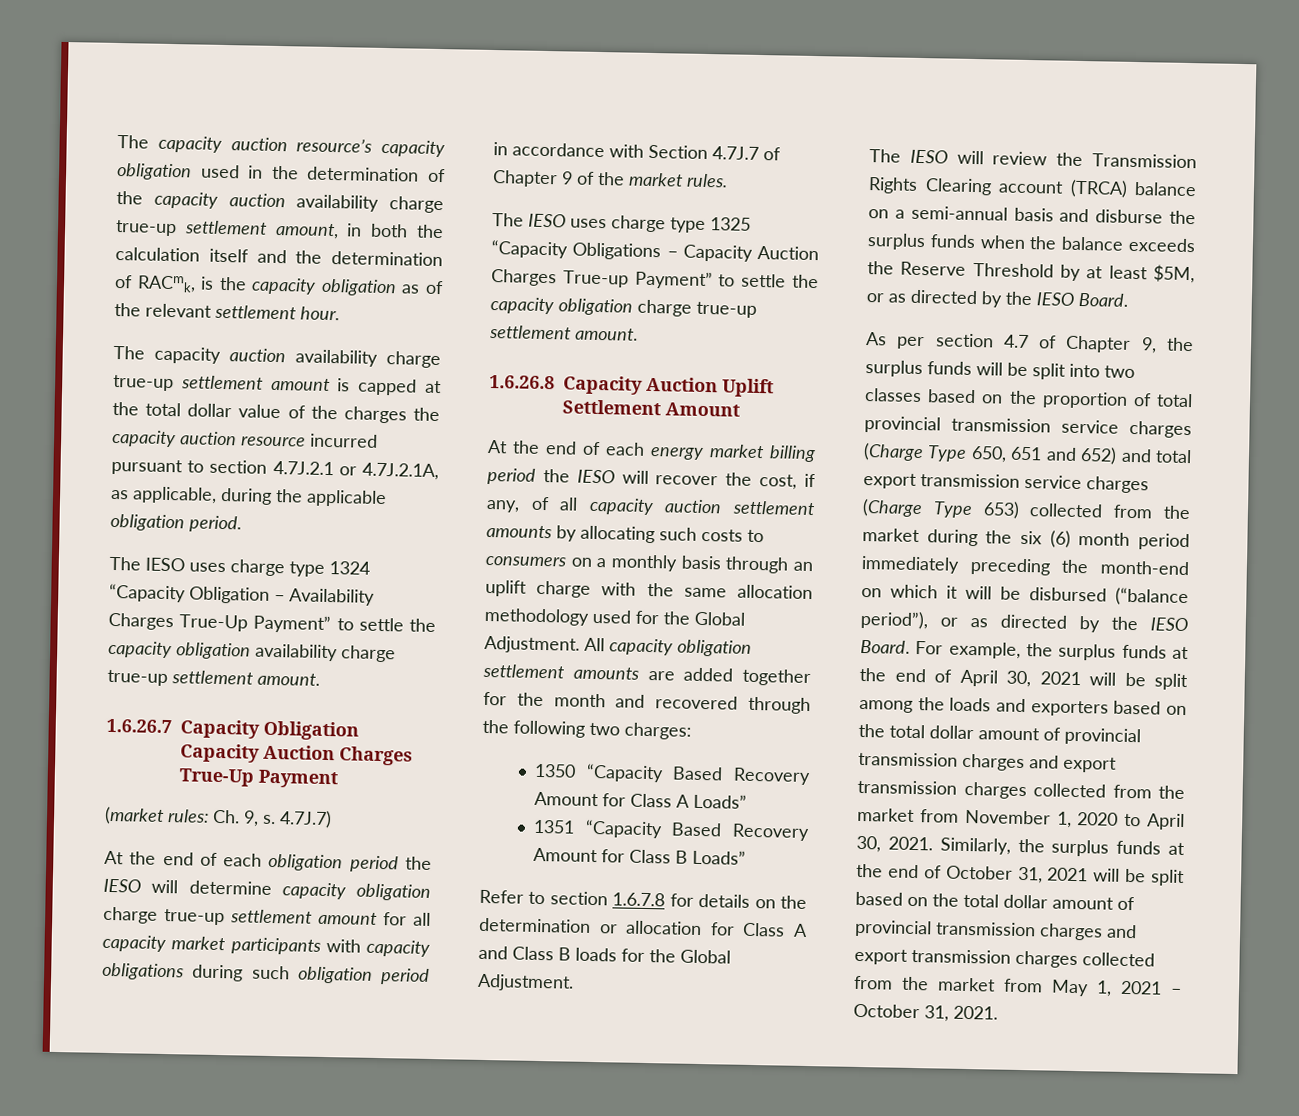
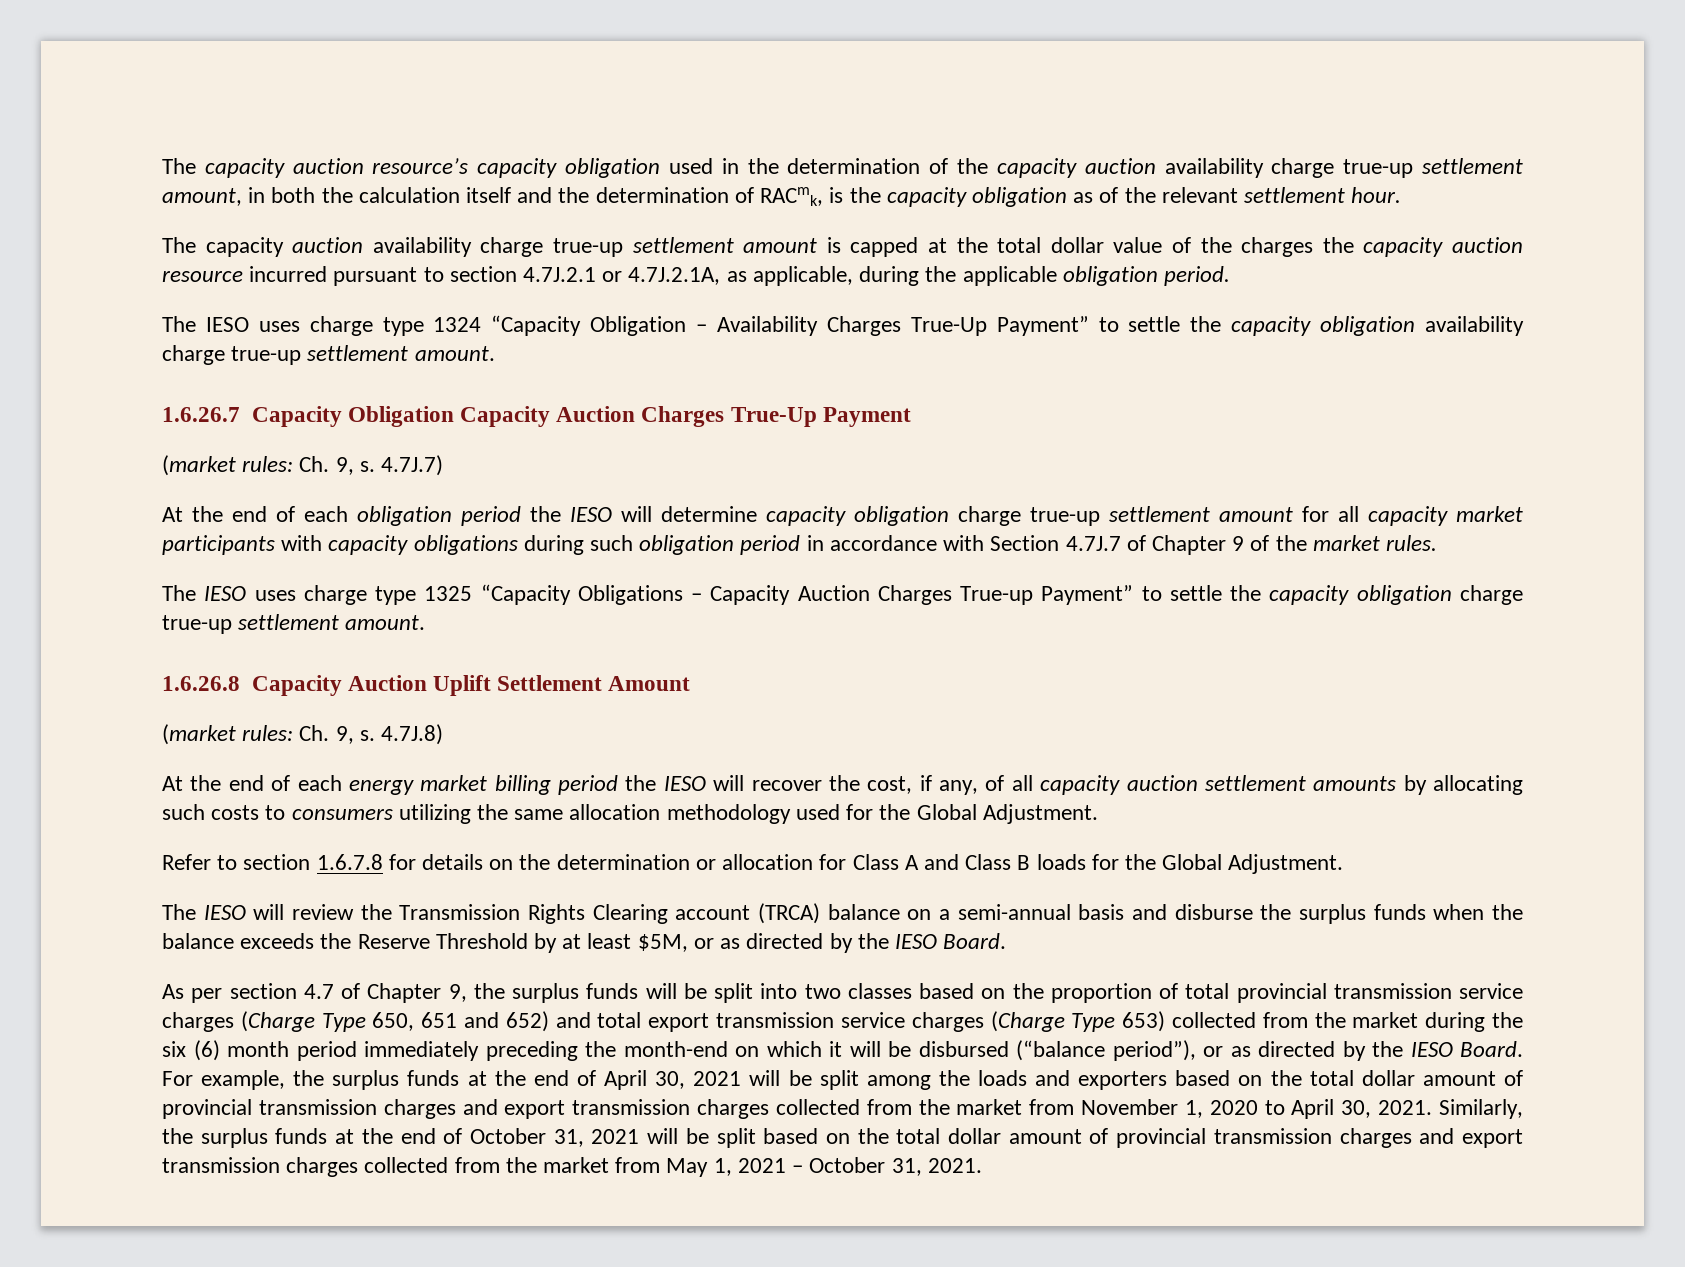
(740, 409) none -> [162,724,444,745] // (market rules: Ch. 9, s. 4.7J.8)
[570,554,813,574] [485,579,637,598] on a monthly basis through an uplift charge with -> [398,804,471,824] utilizing
[584,637,752,657] [482,663,811,687] [483,691,811,715] [482,719,692,740] [534,763,811,786] [534,791,748,809] [533,819,810,842] [533,847,747,865] All capacity obligation settlement amounts are added together for the month and recovered through the following two charges: // 1350 “Capacity Based Recovery Amount for Class A Loads” // 1351 “Capacity Based Recovery Amount for Class B Loads” -> (1098, 814) none

